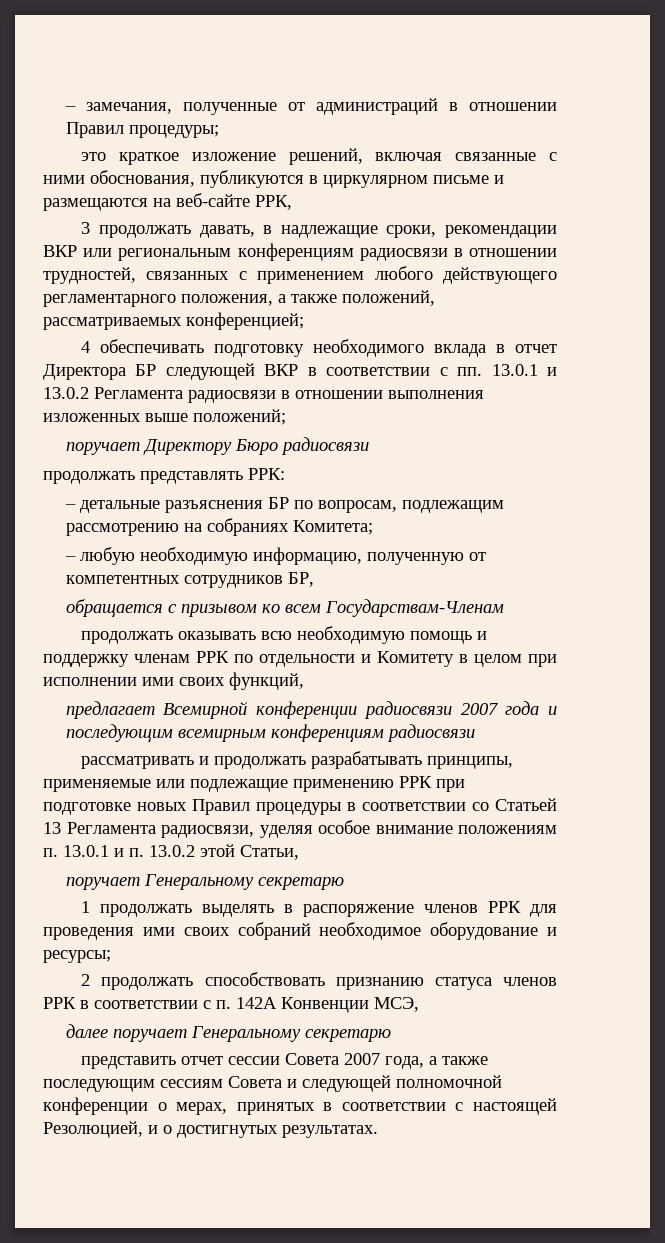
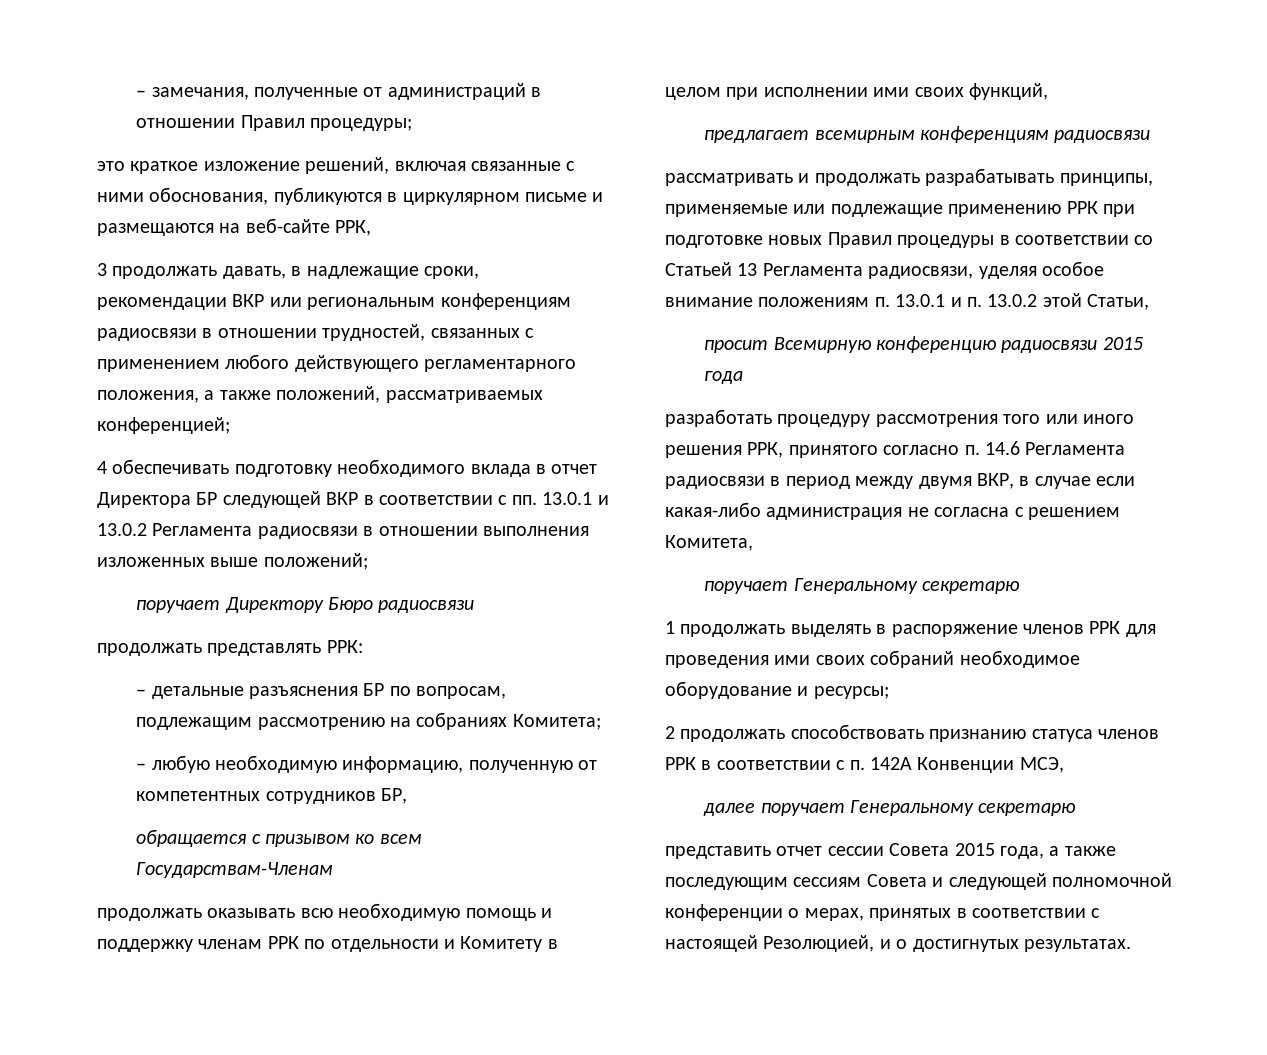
[163,701,557,719] [65,724,173,742] Всемирной конференции радиосвязи 2007 года и последующим -> (810, 136) none
(299, 852) none -> [704,336,1143,353] [704,371,744,384] [665,409,1134,427] [665,441,1126,458] [665,473,1136,489] [665,502,1120,520] [665,535,753,551] // просит Всемирную конференцию радиосвязи 2015 года // разработать процедуру рассмотрения того или иного решения РРК, принятого согласно п. 14.6 Регламента радиосвязи в период между двумя ВКР, в случае если какая-либо администрация не согласна с решением Комитета,
[344,1053,381,1065] 2007 -> [954,843,995,856] 2015

